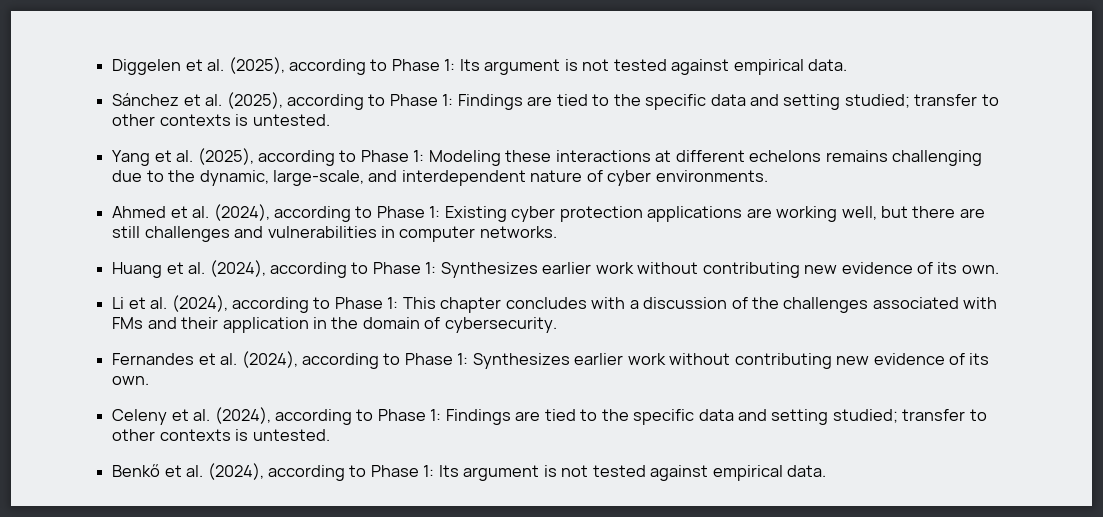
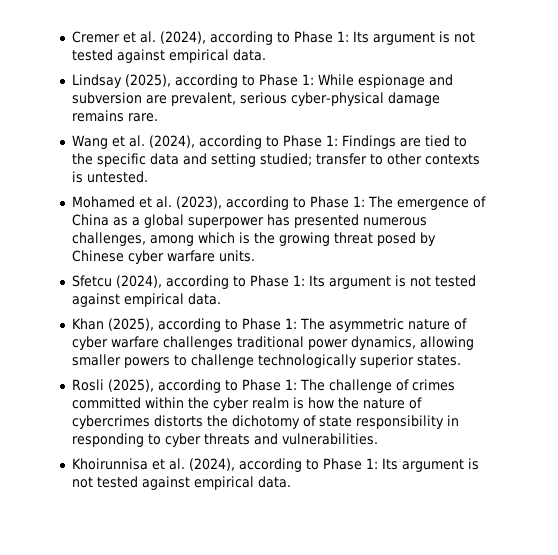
[112,57,285,75] Diggelen et al. (2025), -> [71,31,206,44] Cremer et al. (2024),
[112,92,999,110] [112,114,330,126] [112,148,982,166] [112,170,768,186] [112,204,985,222] [112,226,557,242] [112,260,999,278] [112,295,998,313] [112,317,557,333] [112,351,990,369] [112,376,150,385] [112,409,168,425] Sánchez et al. (2025), according to Phase 1: Findings are tied to the specific data and setting studied; transfer to other contexts is untested. // Yang et al. (2025), according to Phase 1: Modeling these interactions at different echelons remains challenging due to the dynamic, large-scale, and interdependent nature of cyber environments. // Ahmed et al. (2024), according to Phase 1: Existing cyber protection applications are working well, but there are still challenges and vulnerabilities in computer networks. // Huang et al. (2024), according to Phase 1: Synthesizes earlier work without contributing new evidence of its own. // Li et al. (2024), according to Phase 1: This chapter concludes with a discussion of the challenges associated with FMs and their application in the domain of cybersecurity. // Fernandes et al. (2024), according to Phase 1: Synthesizes earlier work without contributing new evidence of its own. // Celeny -> [71,74,453,88] [71,92,440,106] [71,110,158,122] [71,135,108,149] Lindsay (2025), according to Phase 1: While espionage and subversion are prevalent, serious cyber-physical damage remains rare. // Wang
[112,464,161,477] Benkő -> [71,196,486,210] [71,214,427,228] [71,232,436,246] [71,250,255,264] [71,275,476,289] [71,293,221,307] [71,318,467,332] [71,336,474,350] [71,354,461,368] [71,379,455,393] [71,397,422,411] [71,415,459,429] [71,433,378,447] [71,458,148,470] Mohamed et al. (2023), according to Phase 1: The emergence of China as a global superpower has presented numerous challenges, among which is the growing threat posed by Chinese cyber warfare units. // Sfetcu (2024), according to Phase 1: Its argument is not tested against empirical data. // Khan (2025), according to Phase 1: The asymmetric nature of cyber warfare challenges traditional power dynamics, allowing smaller powers to challenge technologically superior states. // Rosli (2025), according to Phase 1: The challenge of crimes committed within the cyber realm is how the nature of cybercrimes distorts the dichotomy of state responsibility in responding to cyber threats and vulnerabilities. // Khoirunnisa

